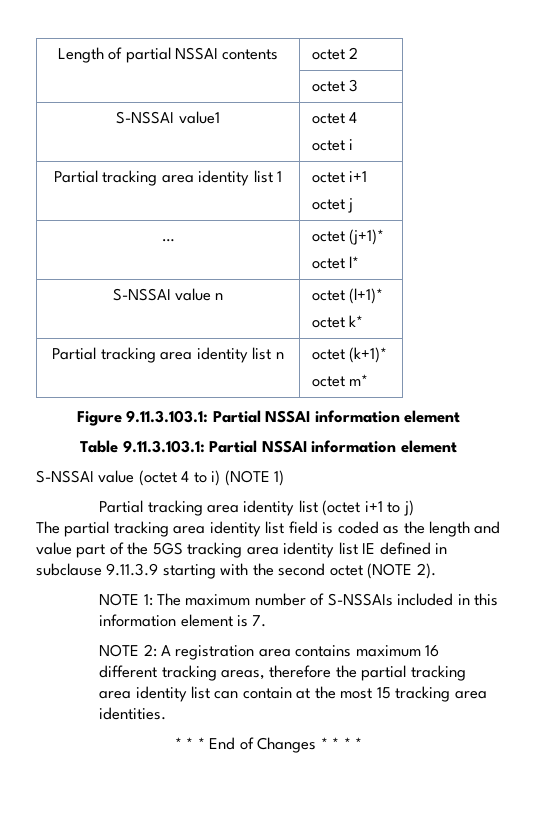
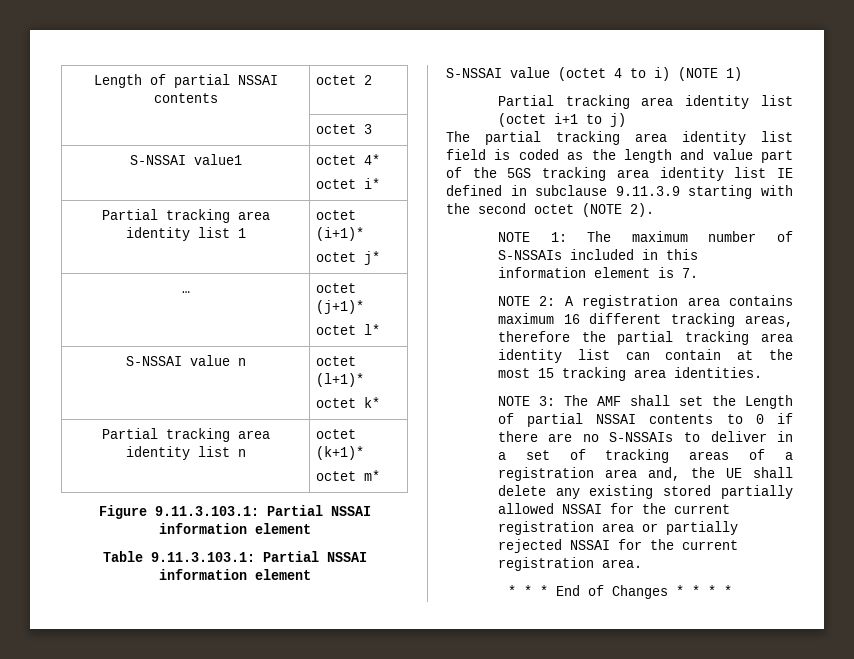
[348,112,357,123] [311,139,353,151] 4 // octet i -> [364,154,381,165] [316,178,381,189] 4* // octet i*
[348,171,367,182] [311,198,353,213] i+1 // octet j -> [316,227,365,241] [316,251,381,265] (i+1)* // octet j*
(167, 713) none -> [497,395,793,409] [497,413,793,427] [497,431,793,442] [497,449,793,463] [497,467,793,481] [497,485,793,499] [497,503,730,514] [497,521,738,535] [497,539,738,553] [497,557,642,571] // NOTE 3: The AMF shall set the Length of partial NSSAI contents to 0 if there are no S-NSSAIs to deliver in a set of tracking areas of a registration area and, the UE shall delete any existing stored partially allowed NSSAI for the current registration area or partially rejected NSSAI for the current registration area.

